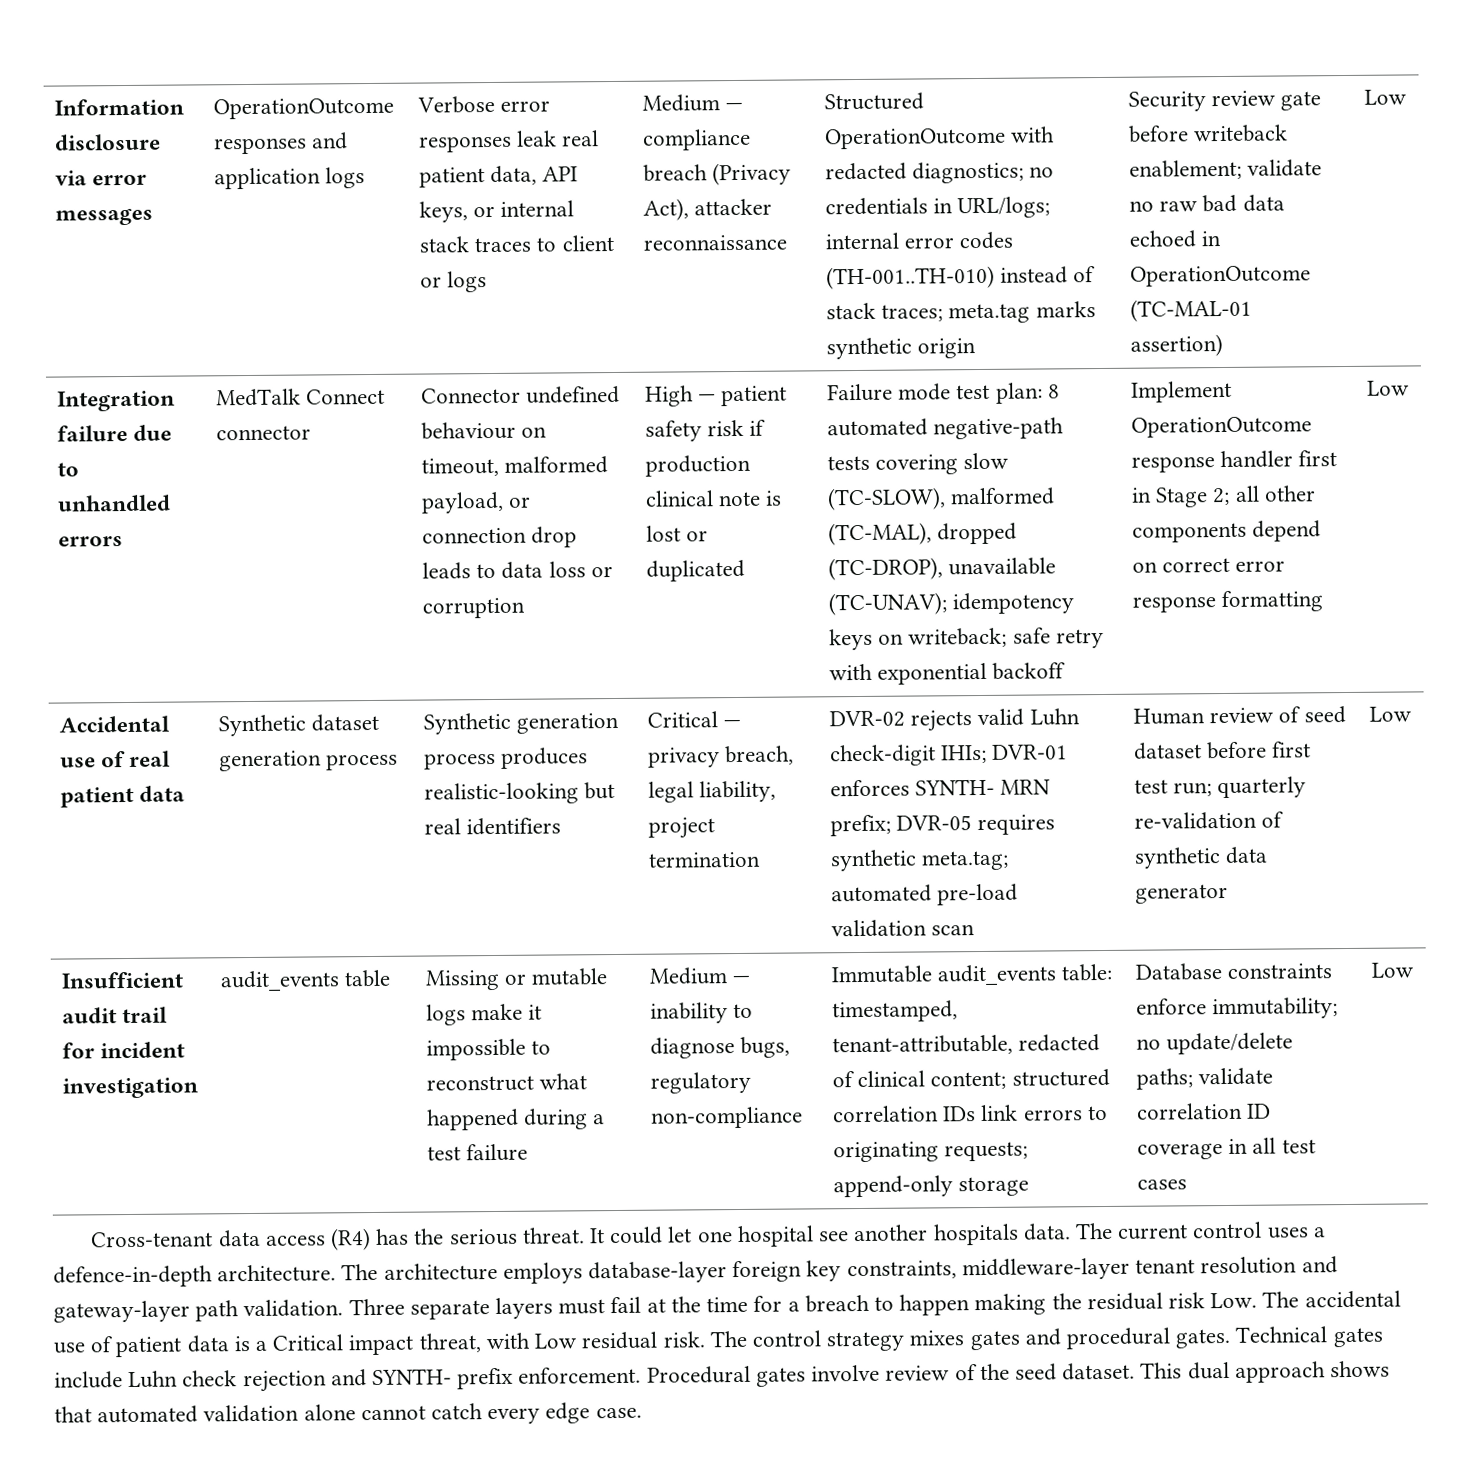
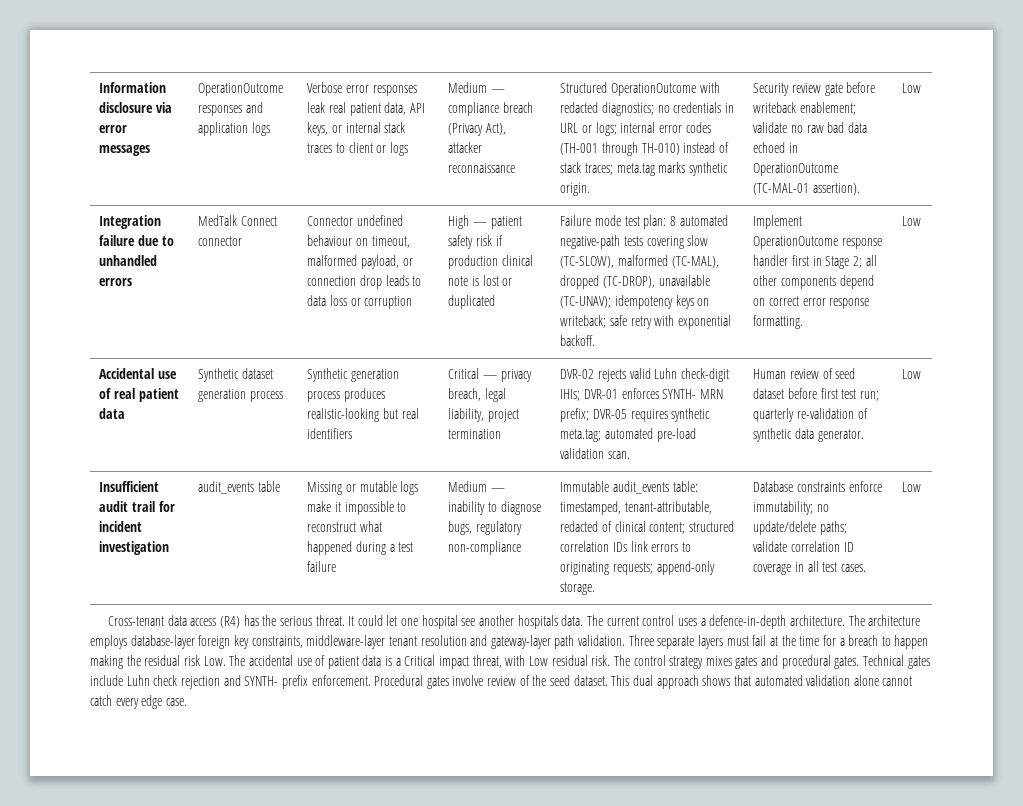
[957,196,1051,219] [825,231,1014,250] [826,265,996,290] URL/logs; internal error codes (TH-001..TH-010) -> [560,122,711,136] [560,142,680,156] URL or logs; internal error codes (TH-001 through TH-010)
[917,338,977,359] origin -> [560,183,591,196] origin.
[1130,333,1224,357] assertion) -> [813,183,861,195] assertion).
[992,662,1067,680] backoff -> [560,335,596,346] backoff.
[1221,590,1324,613] formatting -> [753,315,804,329] formatting.
[931,924,976,936] scan -> [608,451,631,459] scan.
[1135,883,1229,904] generator -> [817,429,864,442] generator.
[958,1176,1030,1197] storage -> [560,582,596,595] storage.
[1137,1179,1188,1190] cases -> [840,564,866,572] cases.

